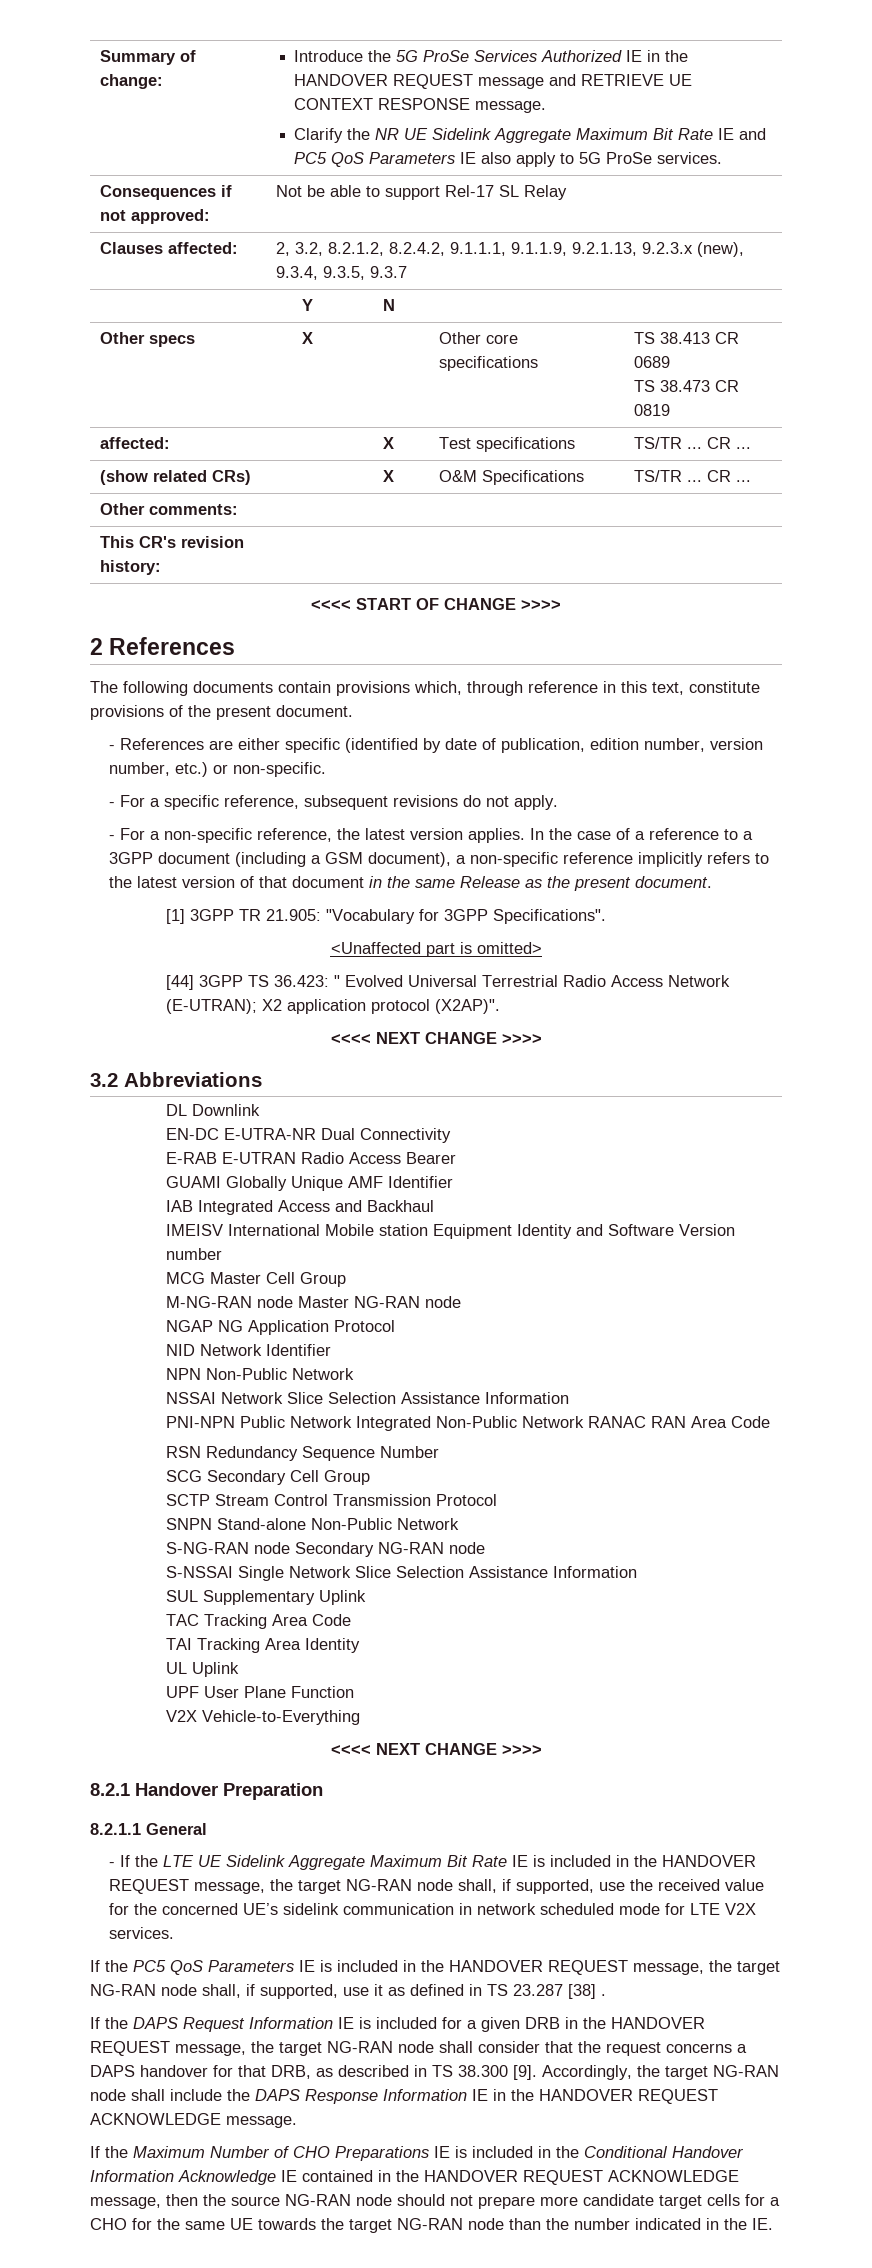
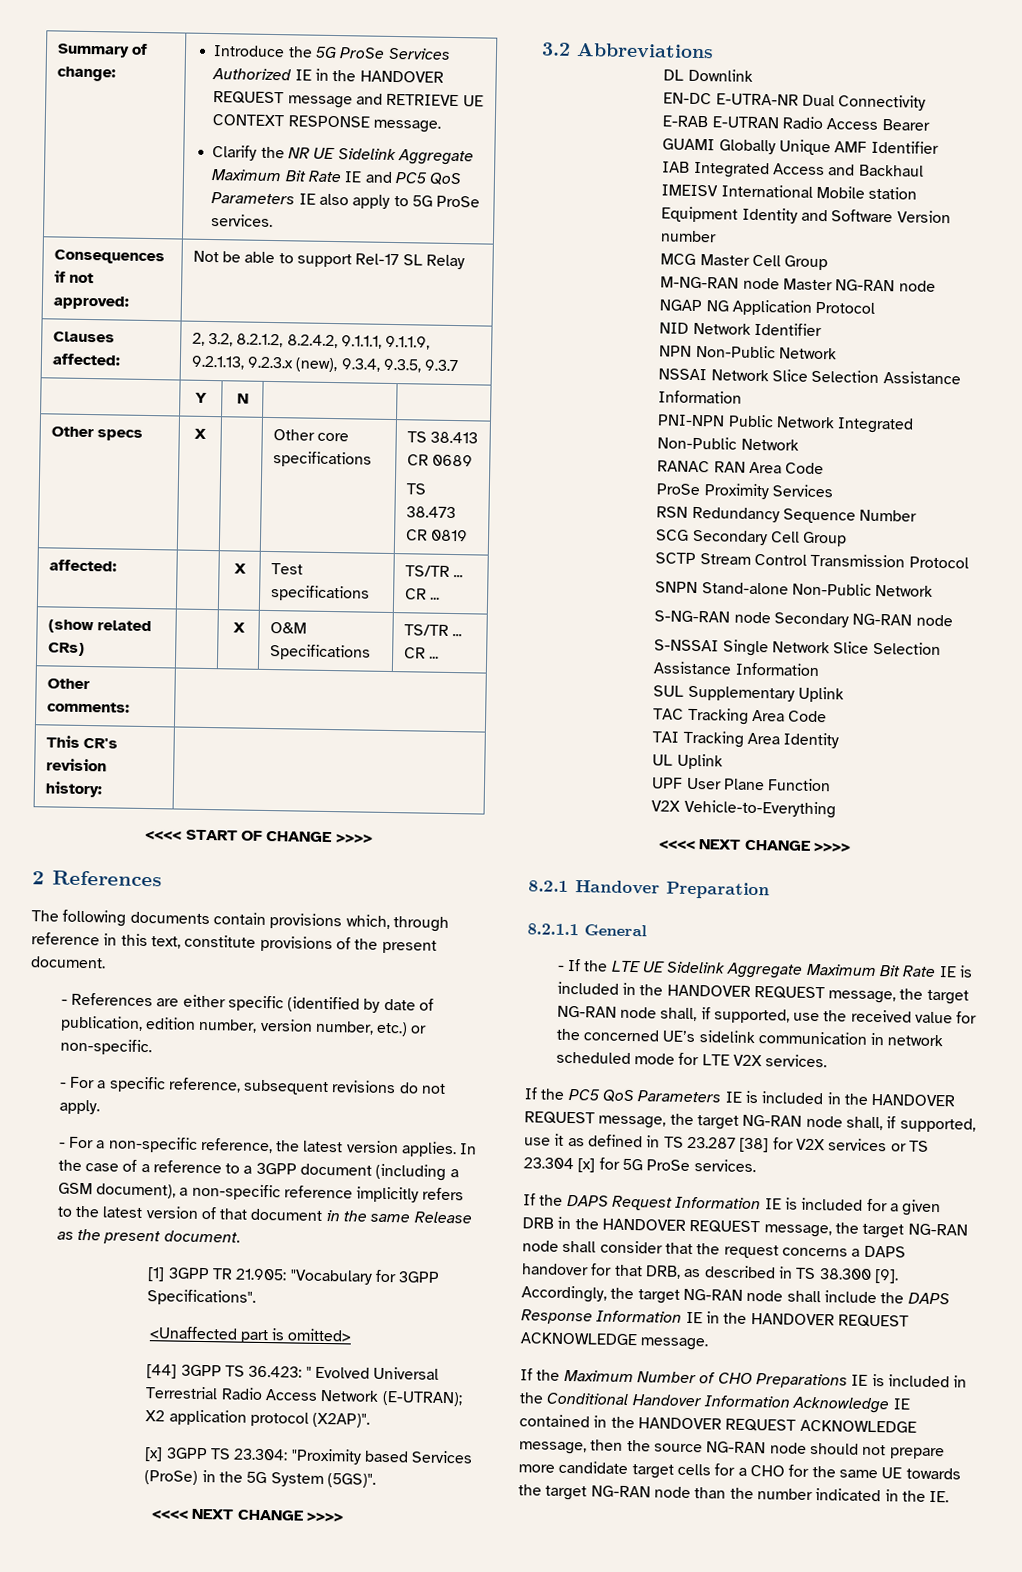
(500, 1006) none -> [144,1447,474,1465] [144,1470,376,1488] // [x] 3GPP TS 23.304: "Proximity based Services (ProSe) in the 5G System (5GS)".
(584, 1422) none -> (799, 444) //
(770, 1422) none -> [656,483,833,500] // ProSe Proximity Services
[601,1994,606,1996] . -> [772,1137,929,1152] [523,1157,756,1173] for V2X services or TS 23.304 [x] for 5G ProSe services.

